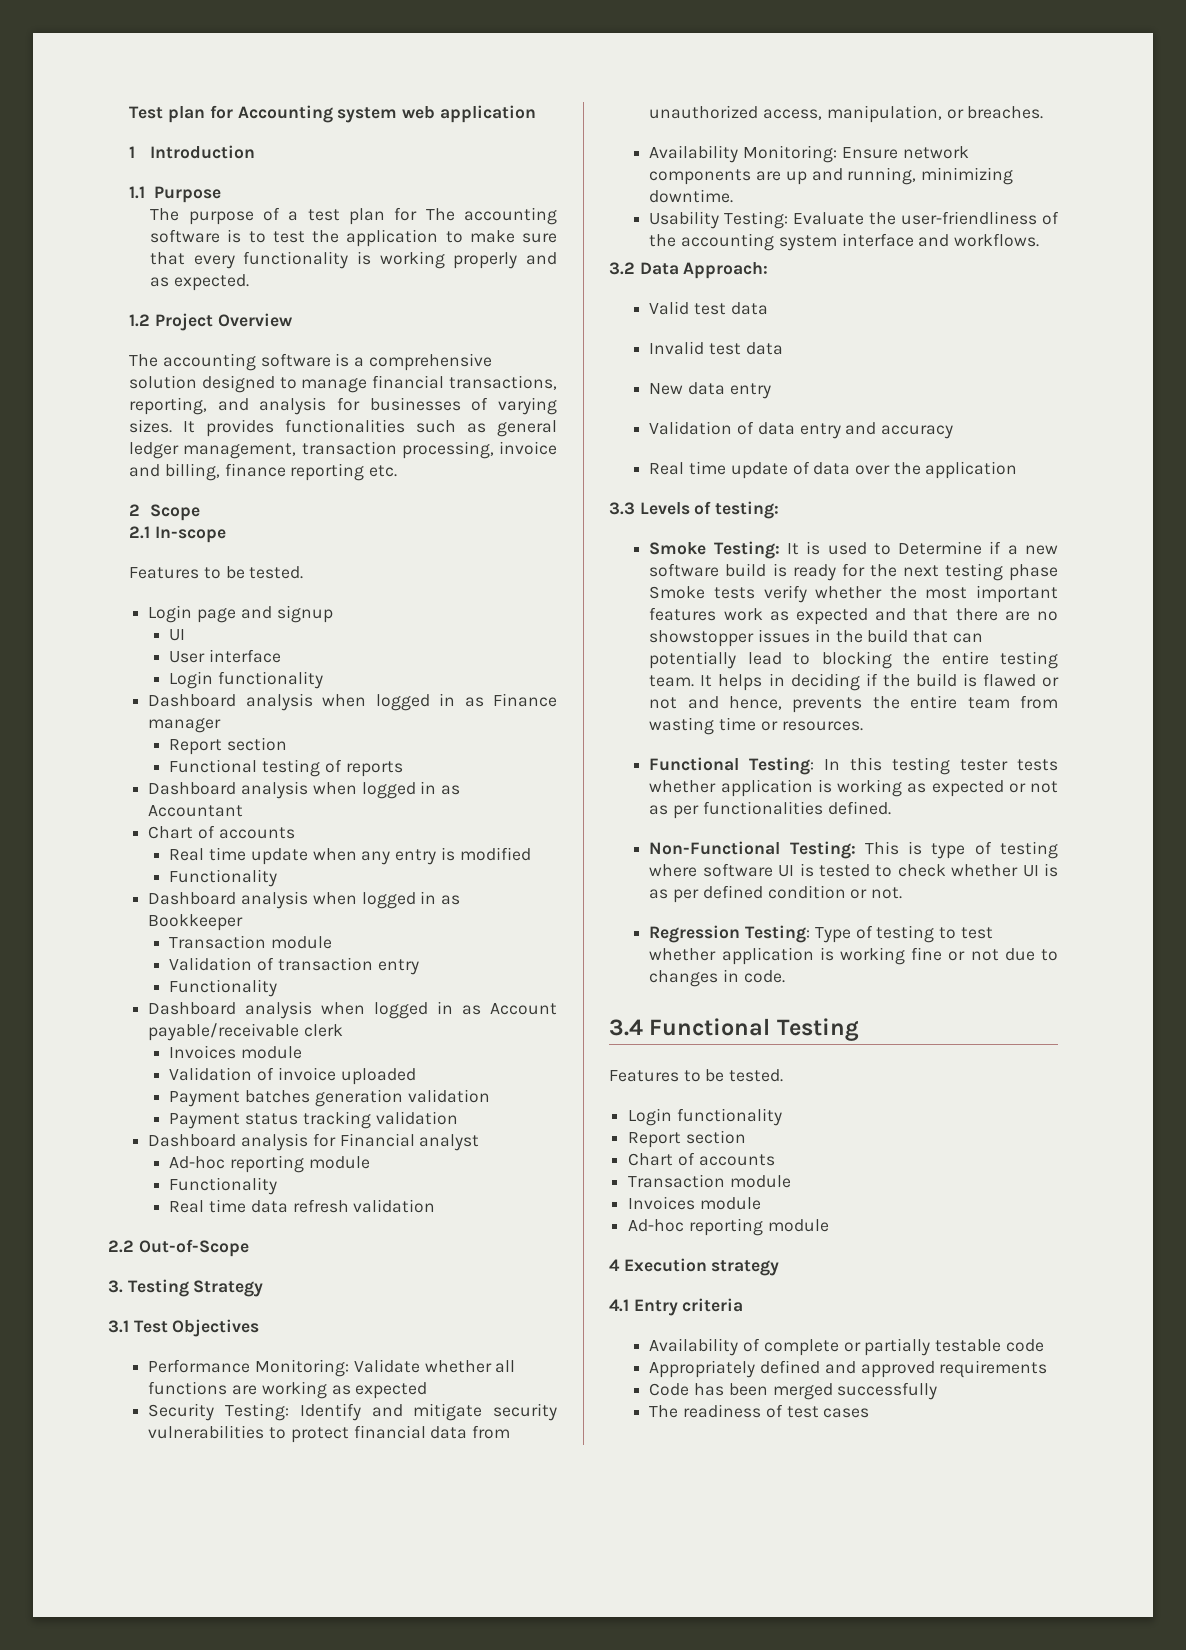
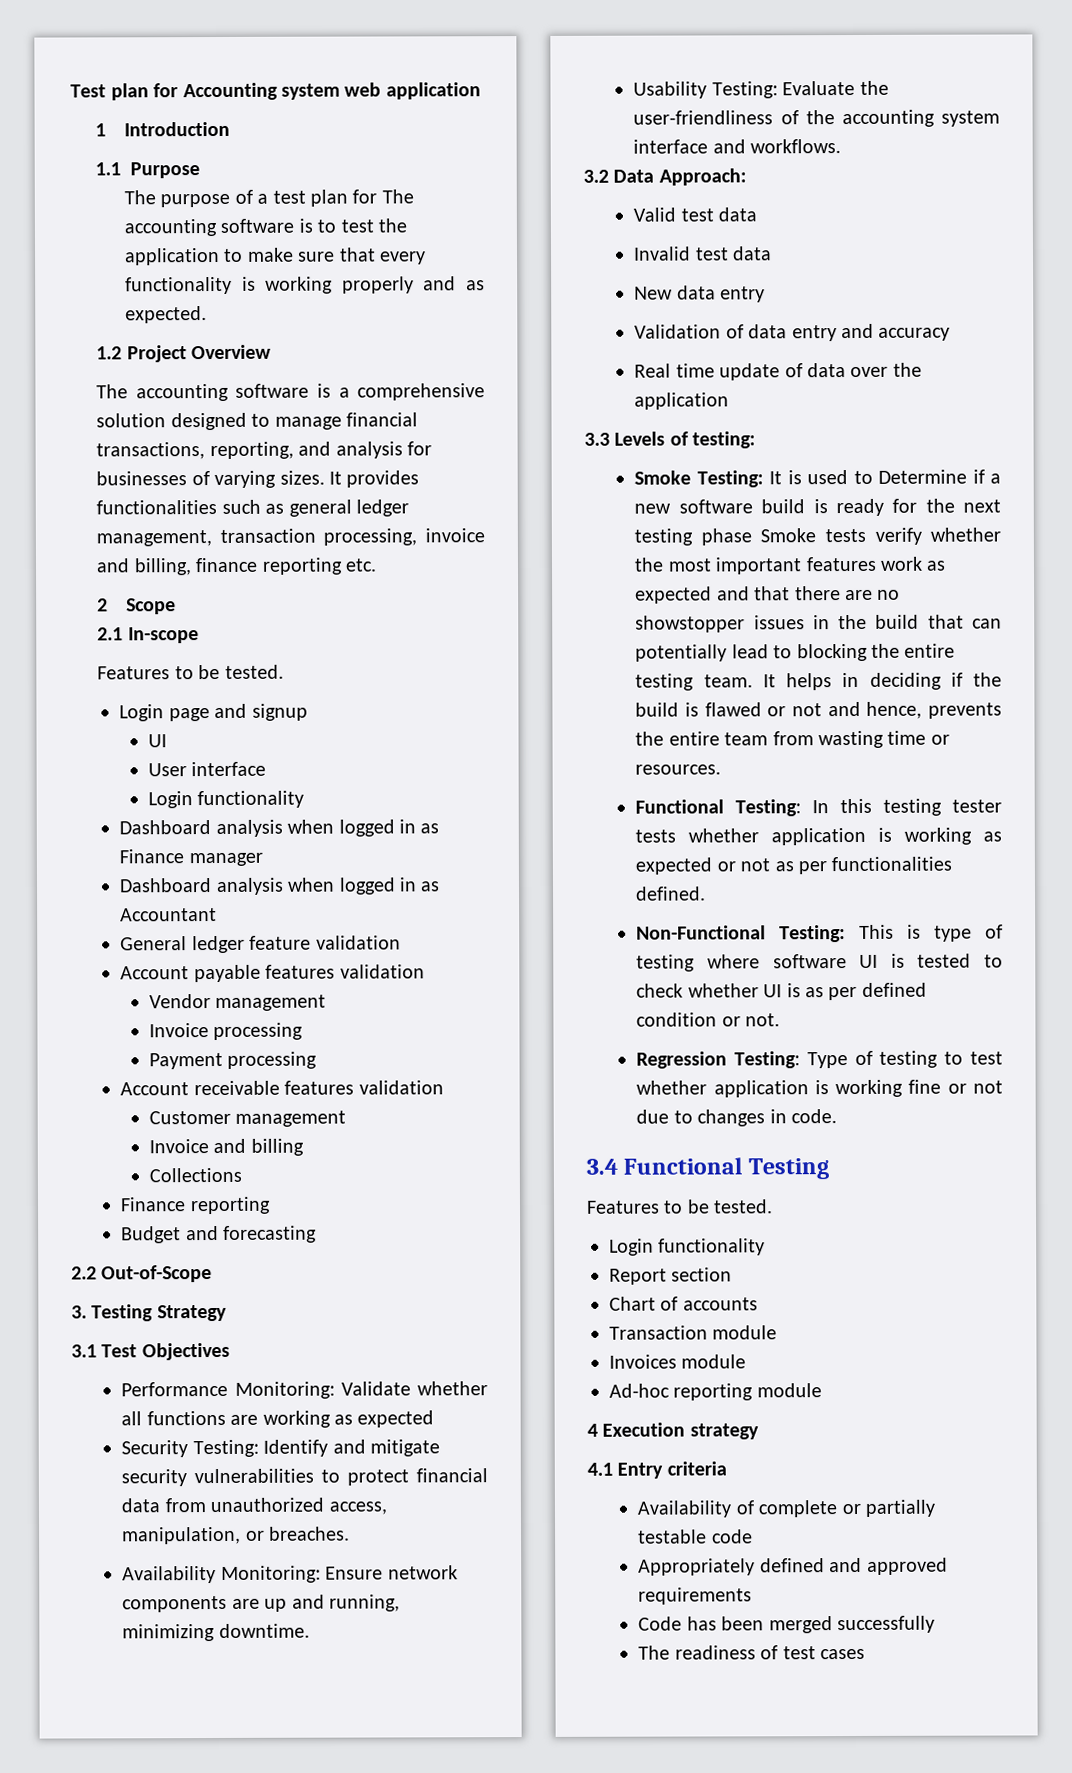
[169,737,288,755] [169,759,403,777] // Report section // Functional testing of reports -> (263, 859) none
[148,825,295,839] [169,847,531,865] [169,869,278,887] [148,891,460,909] [148,914,244,931] [169,935,333,949] [169,957,419,975] [169,979,278,997] [148,1001,557,1019] [148,1023,344,1041] [169,1045,303,1059] [169,1067,416,1085] [169,1089,490,1107] [169,1111,458,1129] [148,1133,480,1151] [169,1155,370,1173] [169,1177,278,1195] [169,1199,436,1213] Chart of accounts // Real time update when any entry is modified // Functionality // Dashboard analysis when logged in as Bookkeeper // Transaction module // Validation of transaction entry // Functionality // Dashboard analysis when logged in as Account payable/receivable clerk // Invoices module // Validation of invoice uploaded // Payment batches generation validation // Payment status tracking validation // Dashboard analysis for Financial analyst // Ad-hoc reporting module // Functionality // Real time data refresh validation -> [120,935,401,954] [120,964,425,983] [148,994,327,1012] [148,1022,304,1041] [148,1051,318,1070] [120,1080,444,1096] [148,1110,347,1127] [148,1138,304,1156] [148,1167,242,1183] [120,1196,271,1215] [121,1225,318,1244] General ledger feature validation // Account payable features validation // Vendor management // Invoice processing // Payment processing // Account receivable features validation // Customer management // Invoice and billing // Collections // Finance reporting // Budget and forecasting

